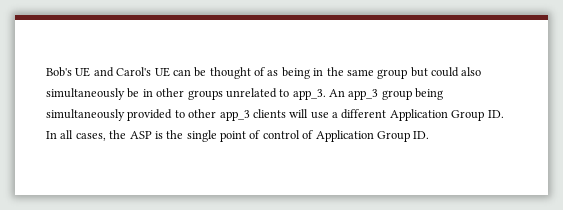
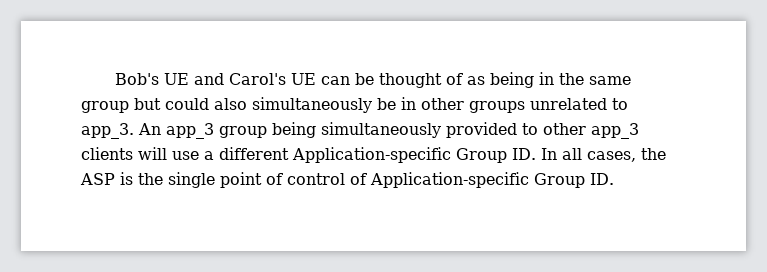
[389,109,448,121] Application -> [292,147,451,163] Application-specific
[315,130,374,142] Application -> [370,172,529,188] Application-specific

